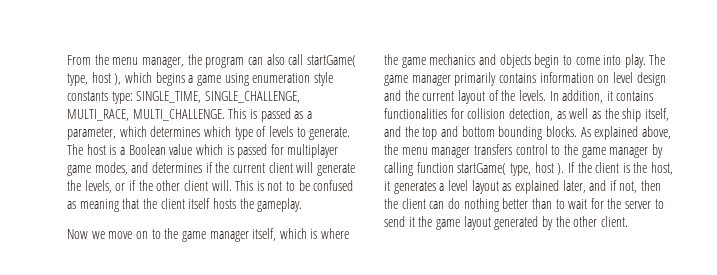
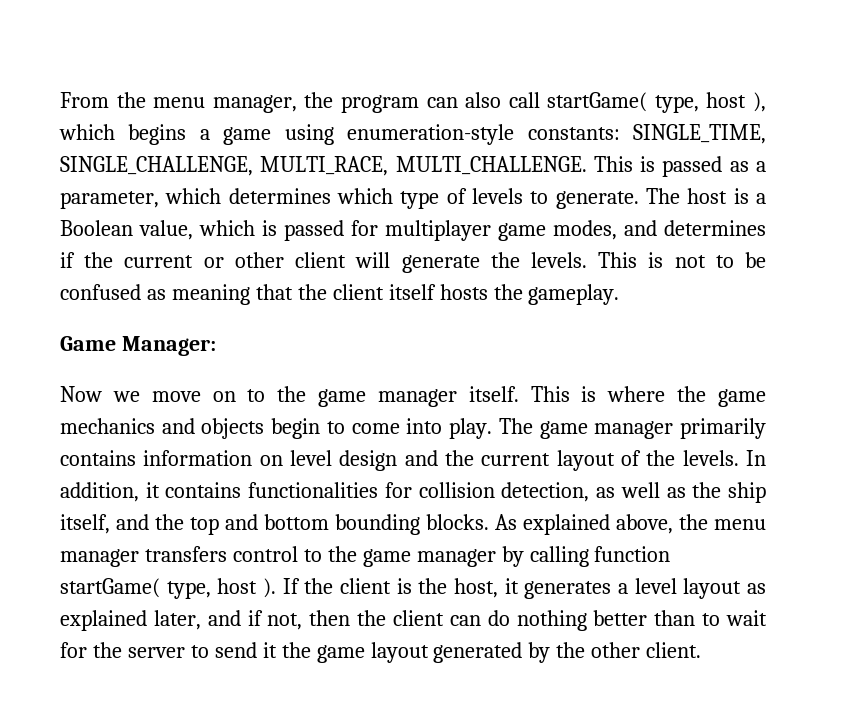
[252,72,333,86] [67,91,133,104] enumeration style constants type: -> [347,124,620,145] enumeration-style constants:
[169,144,193,155] value -> [139,220,193,240] value,
(265, 168) none -> [203,252,284,268] or other
[84,180,232,193] levels, or if the other client will. -> [530,252,587,268] levels.
(303, 205) none -> [60,336,216,356] // Game Manager:
[252,228,307,241] itself, which -> [468,386,570,402] itself. This

